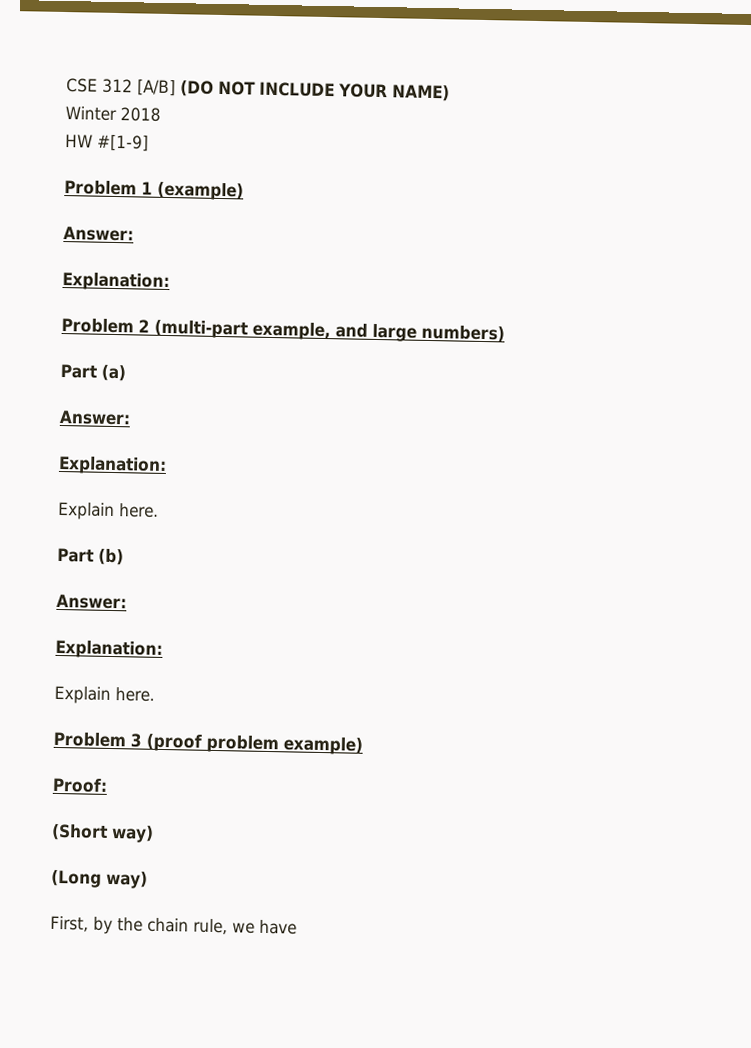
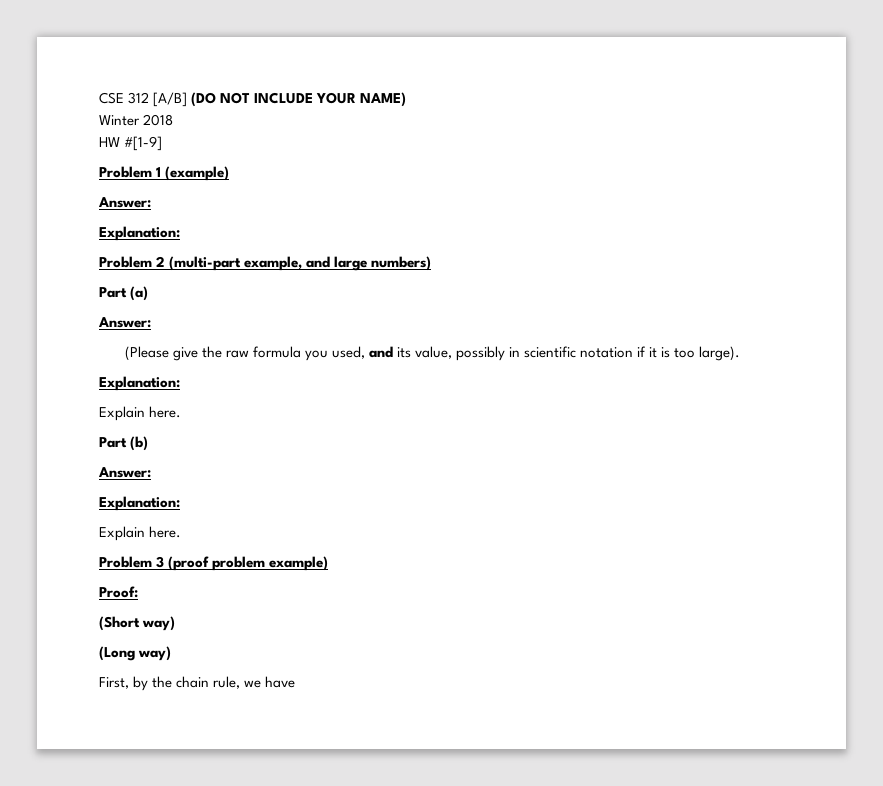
(131, 417) none -> [124,346,741,361] // (Please give the raw formula you used, and its value, possibly in scientific notation if it is too large).

